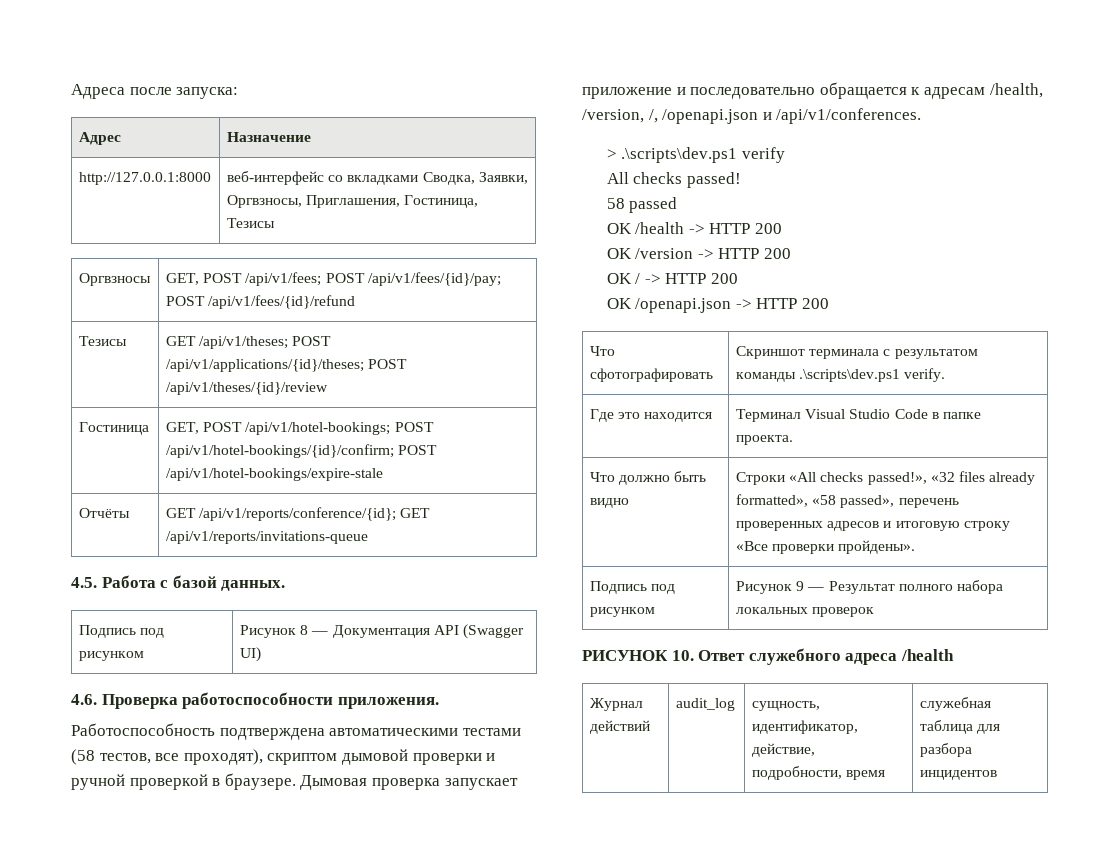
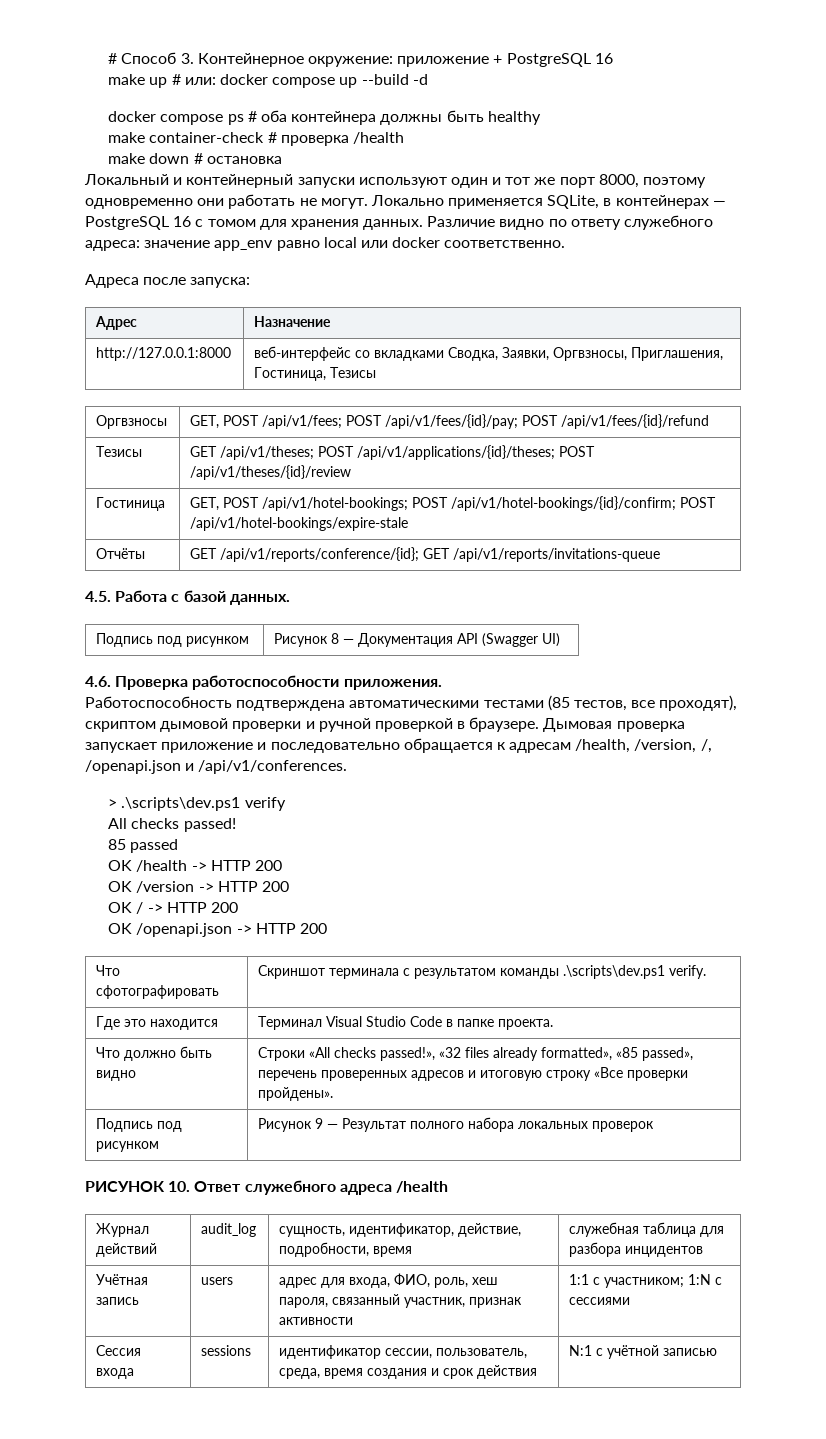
(71, 91) none -> [108,52,613,67] [108,74,428,88] [108,110,541,125] [108,132,405,146] [108,153,282,164] [84,174,707,188] [85,194,726,209] [85,215,714,230] [85,237,566,251] # Способ 3. Контейнерное окружение: приложение + PostgreSQL 16 // make up # или: docker compose up --build -d // docker compose ps # оба контейнера должны быть healthy // make container-check # проверка /health // make down # остановка // Локальный и контейнерный запуски используют один и тот же порт 8000, поэтому одновременно они работать не могут. Локально применяется SQLite, в контейнерах — PostgreSQL 16 с томом для хранения данных. Различие видно по ответу служебного адреса: значение app_env равно local или docker соответственно. //
[71,749,95,765] (58 -> [547,695,570,711] (85
[606,198,625,209] 58 -> [108,839,127,850] 85
[812,495,837,505] «58 -> [616,1047,639,1058] «85
(997, 775) none -> [96,1274,149,1285] [96,1297,140,1305] [201,1277,234,1285] [279,1273,499,1288] [279,1294,523,1308] [279,1317,354,1325] [569,1274,723,1288] [569,1297,631,1305] [96,1345,142,1356] [96,1368,135,1379] [201,1345,252,1356] [279,1345,528,1359] [279,1365,538,1379] [569,1345,718,1359] // Учётная запись | users | адрес для входа, ФИО, роль, хеш пароля, связанный участник, признак активности | 1:1 с участником; 1:N с сессиями // Сессия входа | sessions | идентификатор сессии, пользователь, среда, время создания и срок действия | N:1 с учётной записью

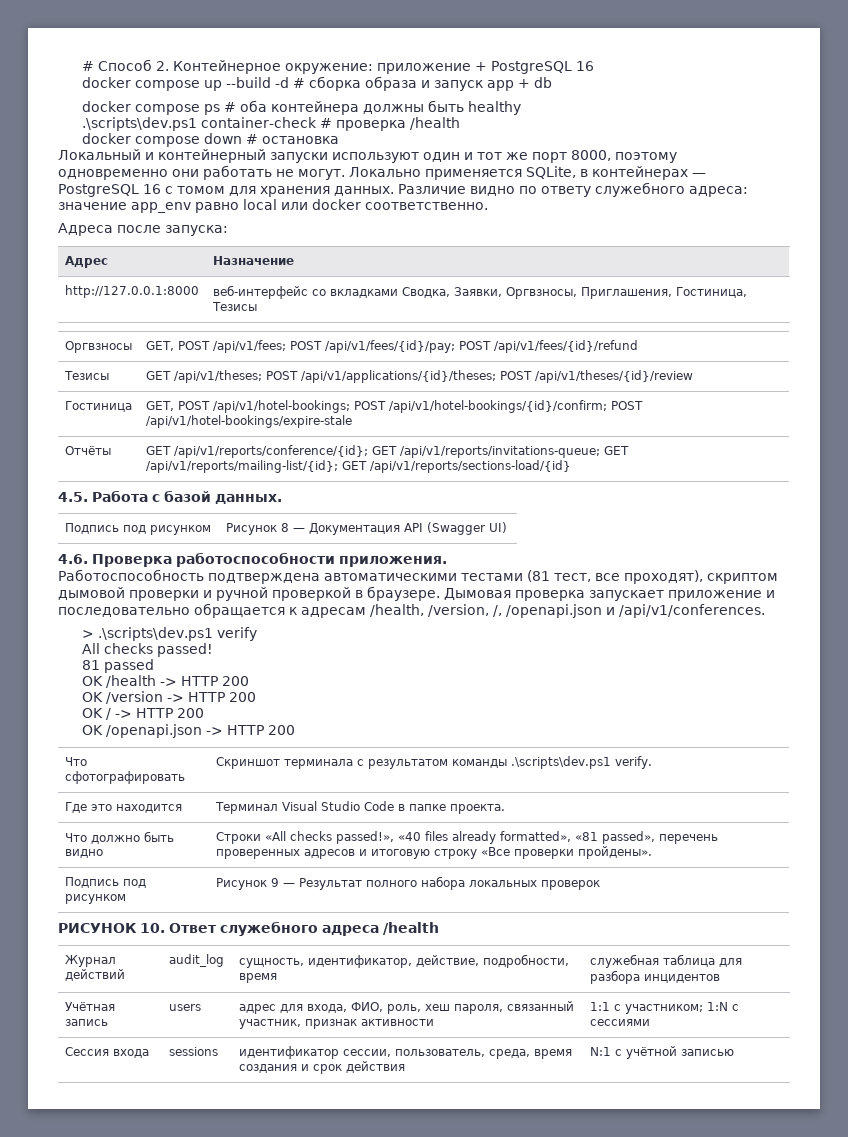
[180,53,194,64] 3. -> [155,61,169,71] 2.
[108,74,216,88] make up # или: -> (594, 66) none
(428, 79) none -> [292,76,552,91] # сборка образа и запуск app + db
[108,132,146,143] make -> [81,117,197,131] .\scripts\dev.ps1
[108,153,146,164] make -> [81,133,200,147] docker compose
[453,548,661,562] /api/v1/reports/invitations-queue -> [399,446,629,458] [145,460,571,473] /api/v1/reports/invitations-queue; GET /api/v1/reports/mailing-list/{id}; GET /api/v1/reports/sections-load/{id}
[547,695,627,711] (85 тестов, -> [527,570,591,582] (81 тест,
[108,839,127,850] 85 -> [81,660,100,670] 81
[439,1047,462,1058] «32 -> [397,832,421,841] «40
[616,1047,639,1058] «85 -> [574,832,598,841] «81

